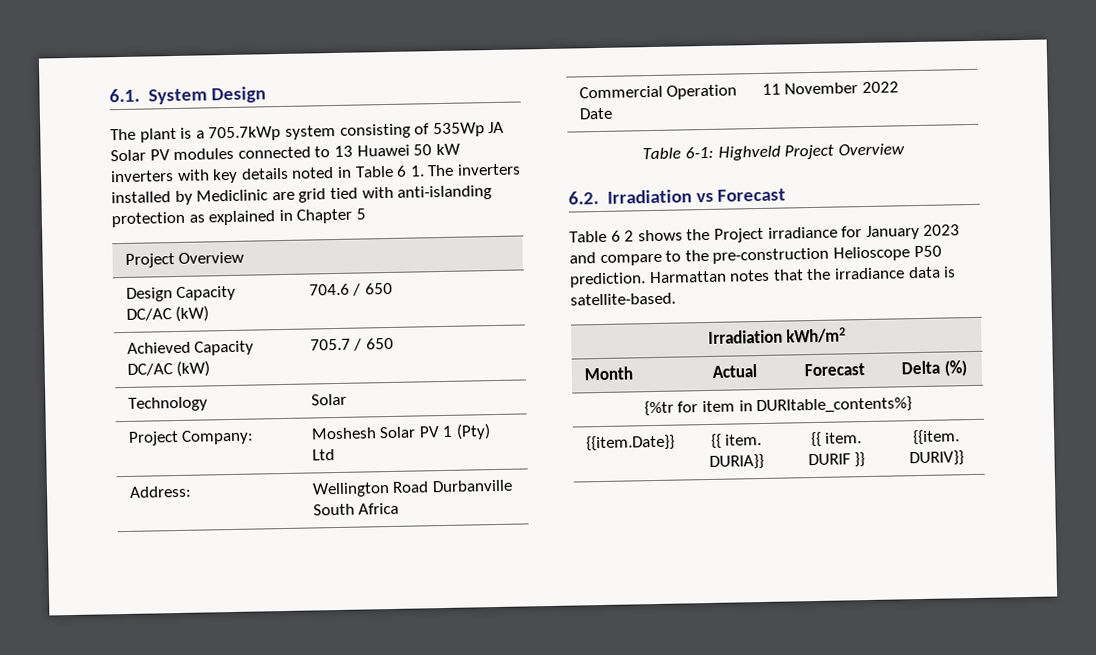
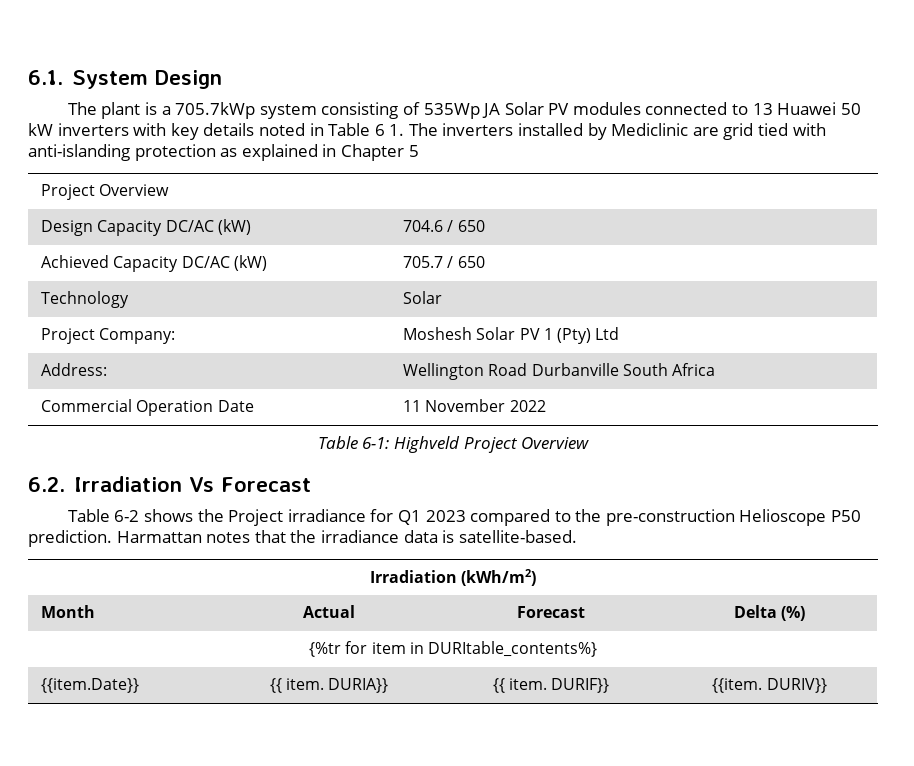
[695,192,714,203] vs -> [188,477,215,492] Vs
[610,230,635,242] 6 2 -> [114,510,140,522] 6-2
[865,224,961,241] [569,252,662,267] January 2023 and compare -> [397,509,551,526] Q1 2023 compared
[786,327,847,344] kWh/m2 -> [461,569,537,586] (kWh/m2)
[807,452,866,468] DURIF }} -> [551,678,610,693] DURIF}}

